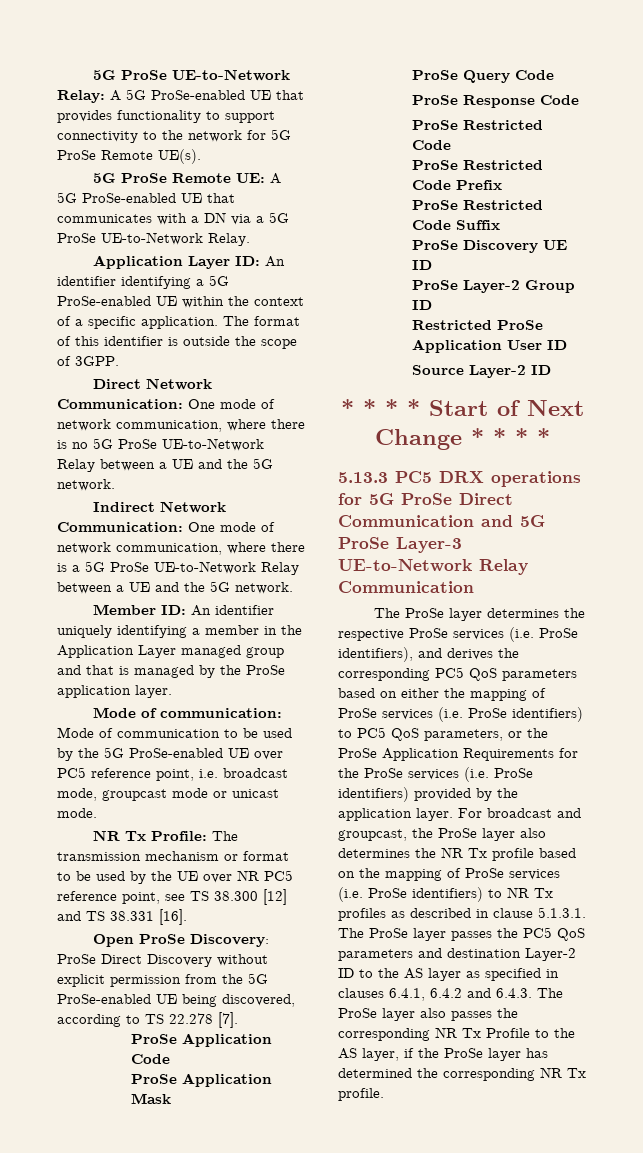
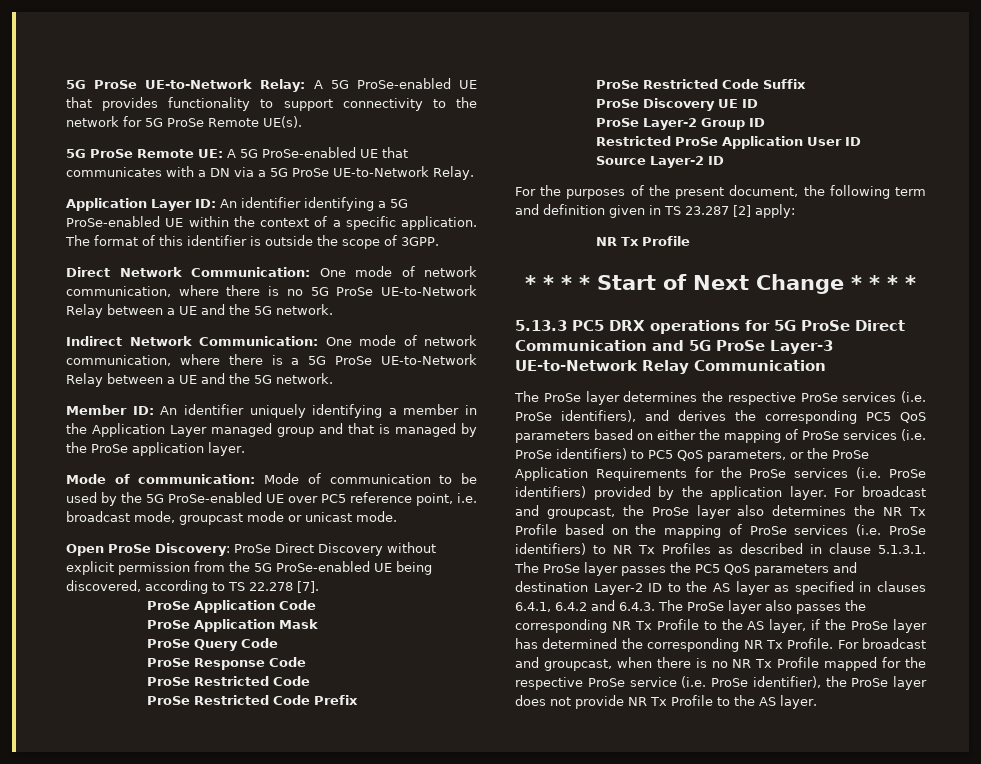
[92,830,238,841] [57,851,289,861] [57,870,293,884] [57,889,287,905] [57,909,187,925] // NR Tx Profile: The transmission mechanism or format to be used by the UE over NR PC5 reference point, see TS 38.300 [12] and TS 38.331 [16]. -> (397, 516) none
(552, 370) none -> [515,185,926,199] [515,204,795,218] [596,236,691,246] // For the purposes of the present document, the following term and definition given in TS 23.287 [2] apply: // NR Tx Profile
[492,848,534,861] profile -> [515,524,557,535] Profile
[338,908,386,921] profiles -> [662,543,711,554] Profiles
[338,1088,384,1101] profile. -> [787,638,926,649] [515,657,927,671] [515,676,927,690] [515,695,817,709] Profile. For broadcast and groupcast, when there is no NR Tx Profile mapped for the respective ProSe service (i.e. ProSe identifier), the ProSe layer does not provide NR Tx Profile to the AS layer.

